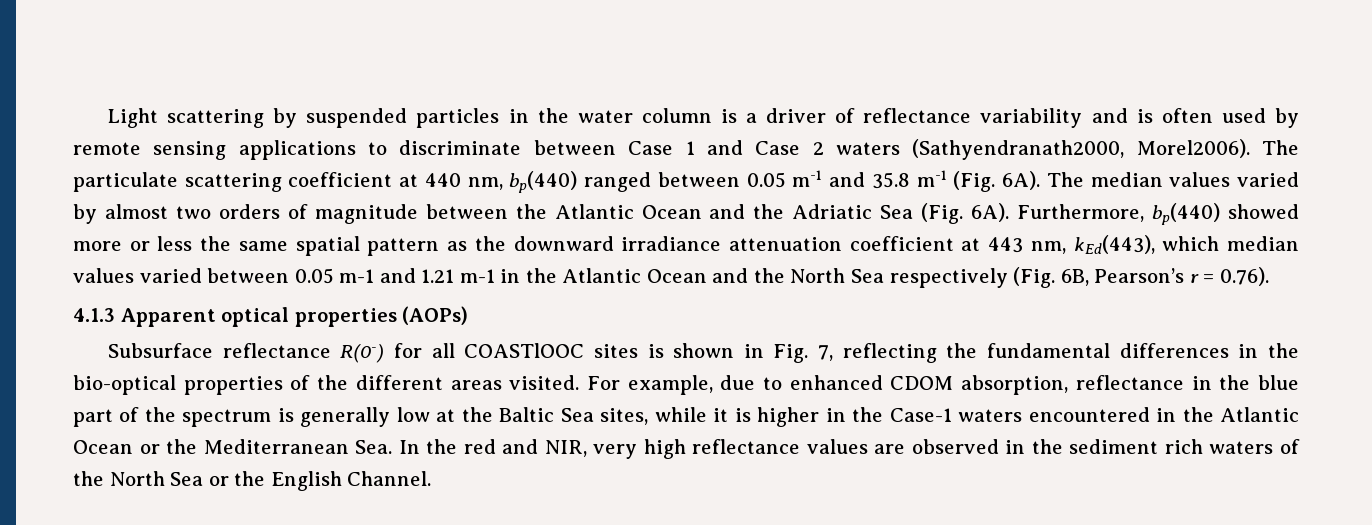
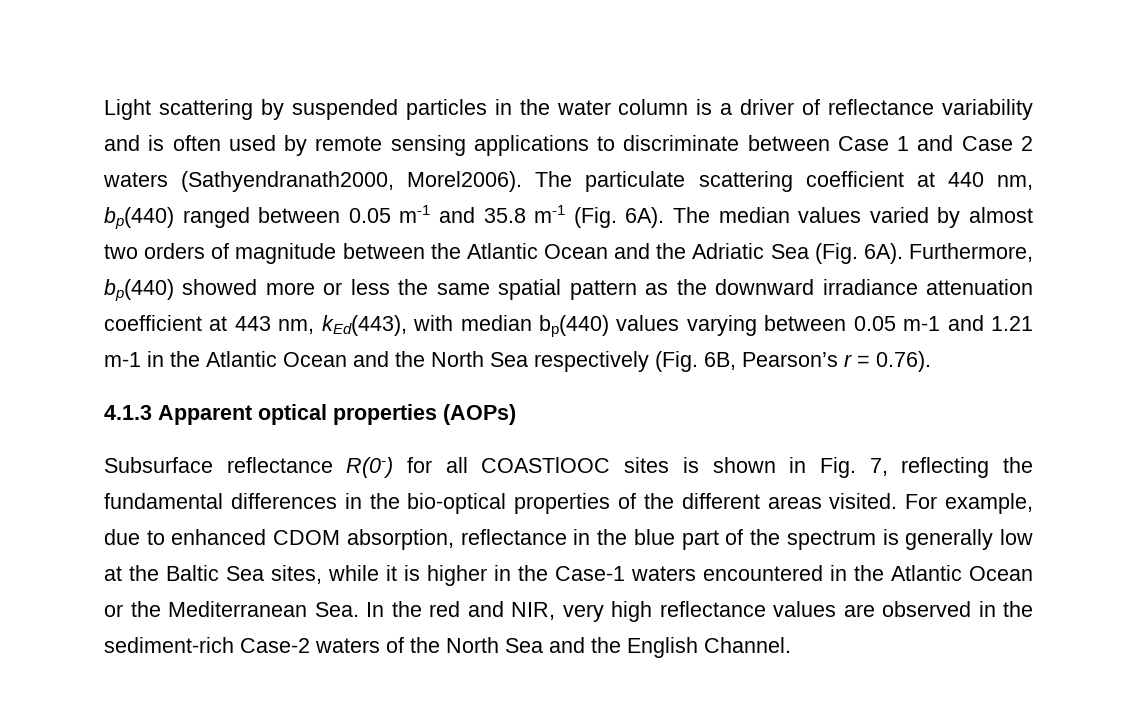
[1162,236,1299,251] [73,268,202,283] which median values varied -> [413,315,757,337] with median bp(440) values varying
[1069,439,1203,454] sediment rich -> [104,637,310,653] sediment-rich Case-2
[208,476,229,486] or -> [549,637,585,653] and

